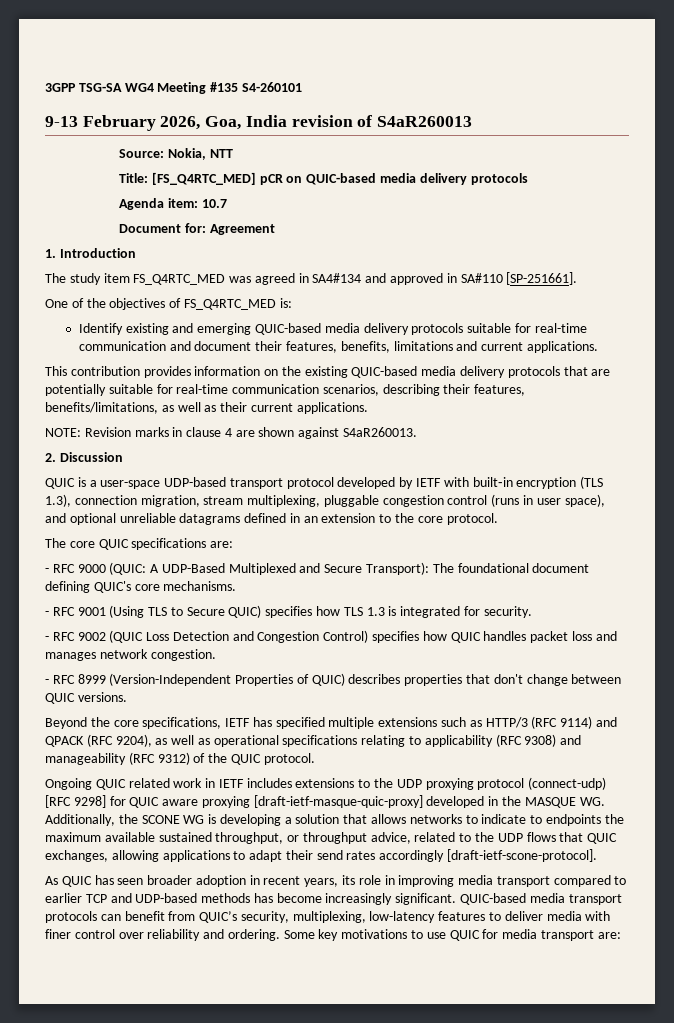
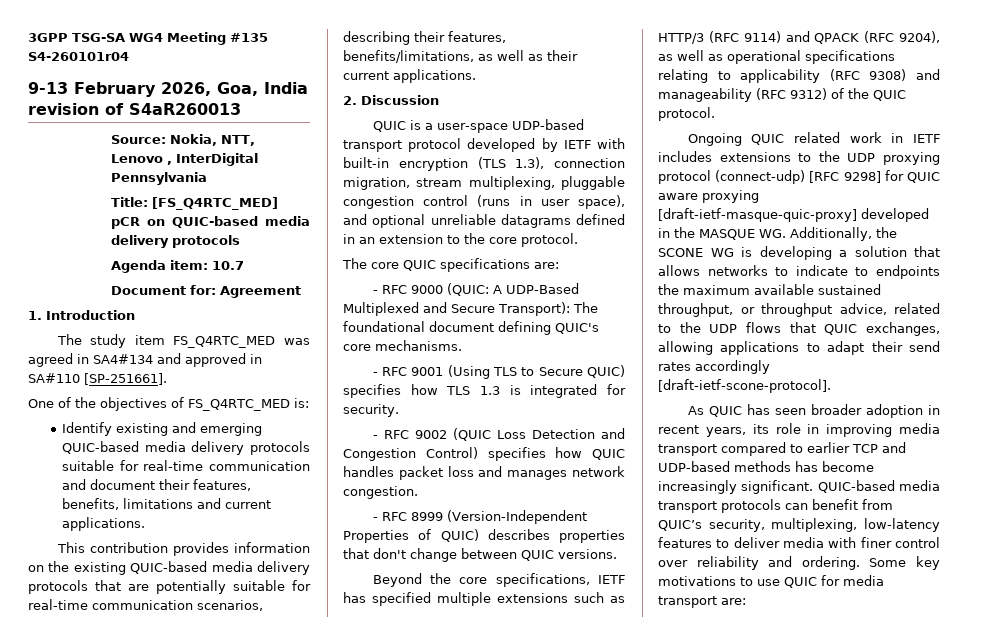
[241,82,302,92] S4-260101 -> [28,52,129,61] S4-260101r04
[209,149,233,158] NTT -> [220,135,255,146] [110,153,258,166] [110,172,207,185] NTT, Lenovo , InterDigital Pennsylvania
[45,427,418,439] // NOTE: Revision marks in clause 4 are shown against S4aR260013. -> (476, 76) none

